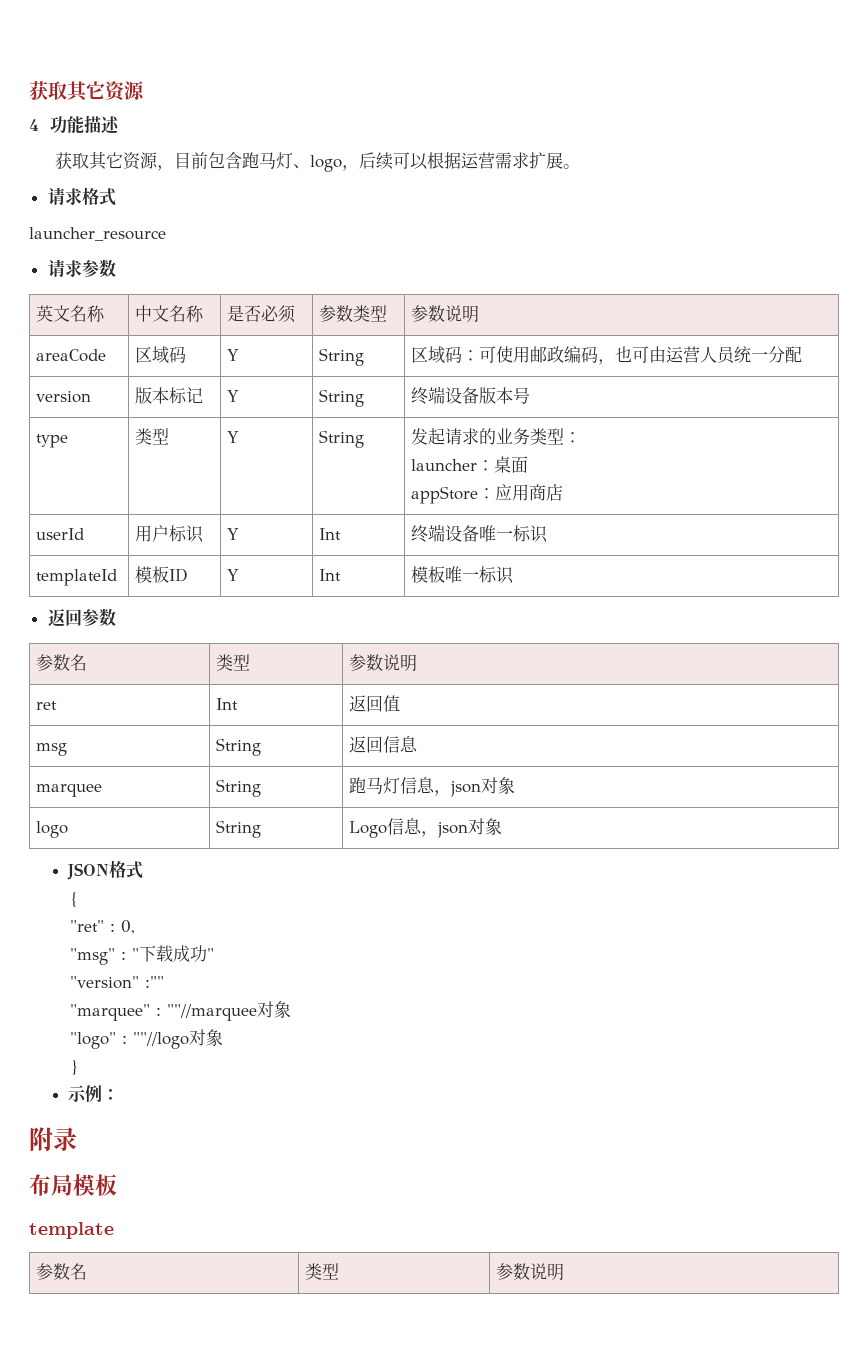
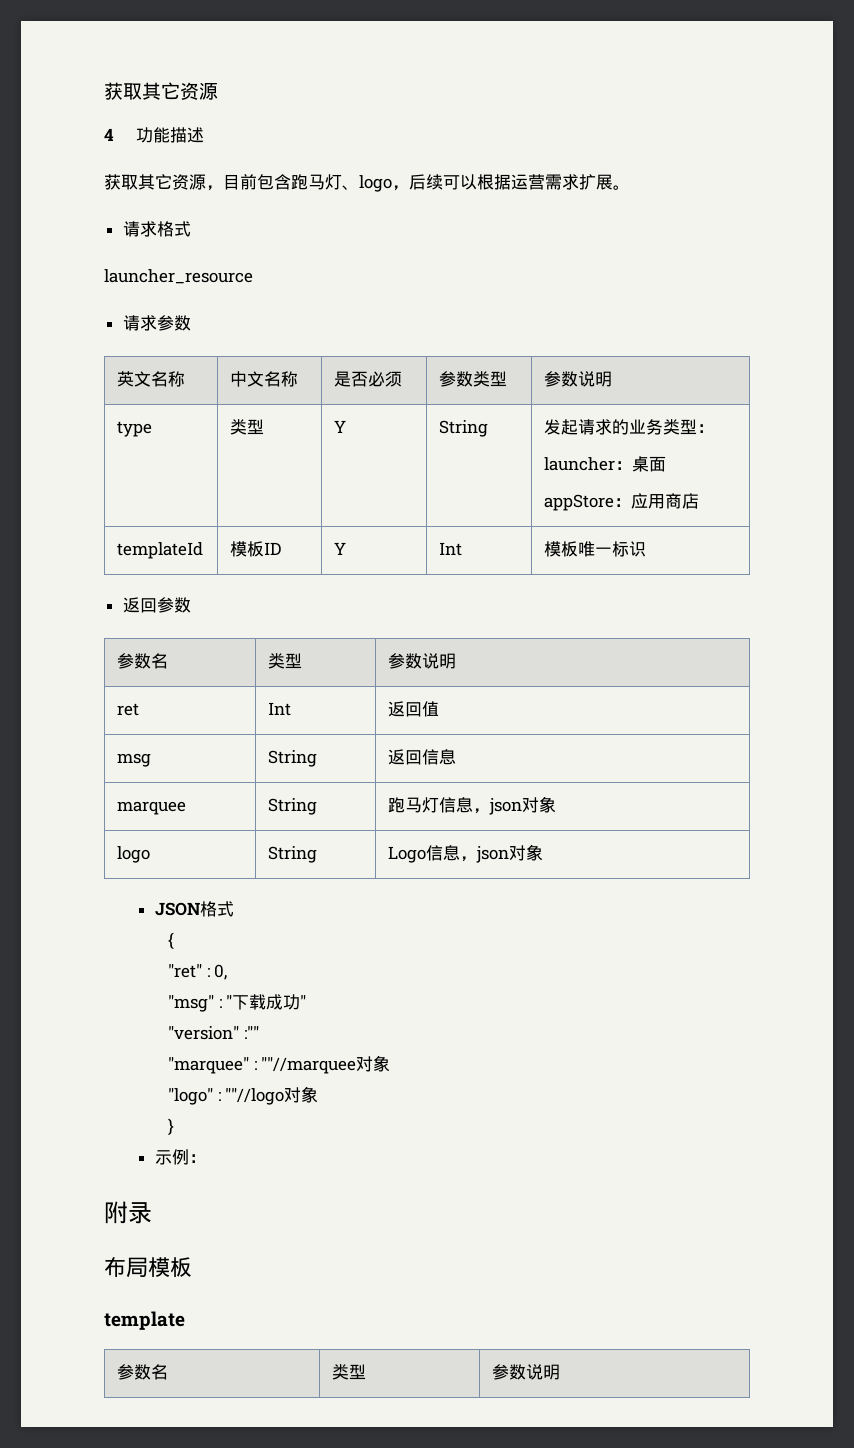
[36,349,107,362] [135,346,187,364] [227,349,240,361] [319,348,365,366] [411,346,803,365] [36,391,92,403] [135,387,204,404] [227,390,240,402] [319,389,365,407] [411,386,531,405] // areaCode | 区域码 | Y | String | 区域码：可使用邮政编码，也可由运营人员统一分配 // version | 版本标记 | Y | String | 终端设备版本号 -> (613, 379) none
[36,528,85,540] [135,525,205,543] [227,528,240,540] [319,528,342,540] [411,524,549,543] // userId | 用户标识 | Y | Int | 终端设备唯一标识 -> (700, 501) none

